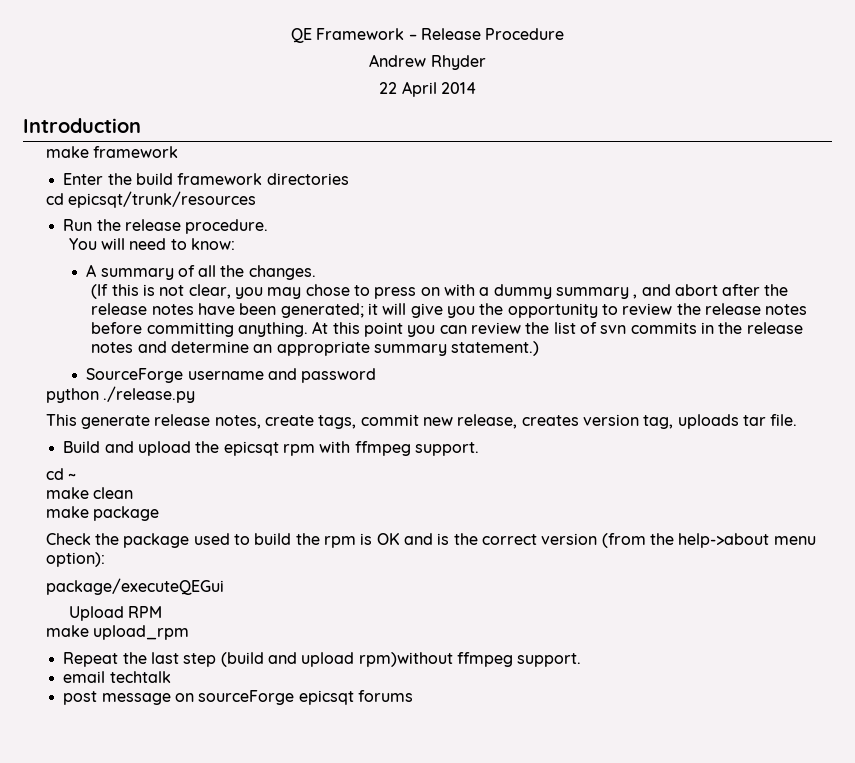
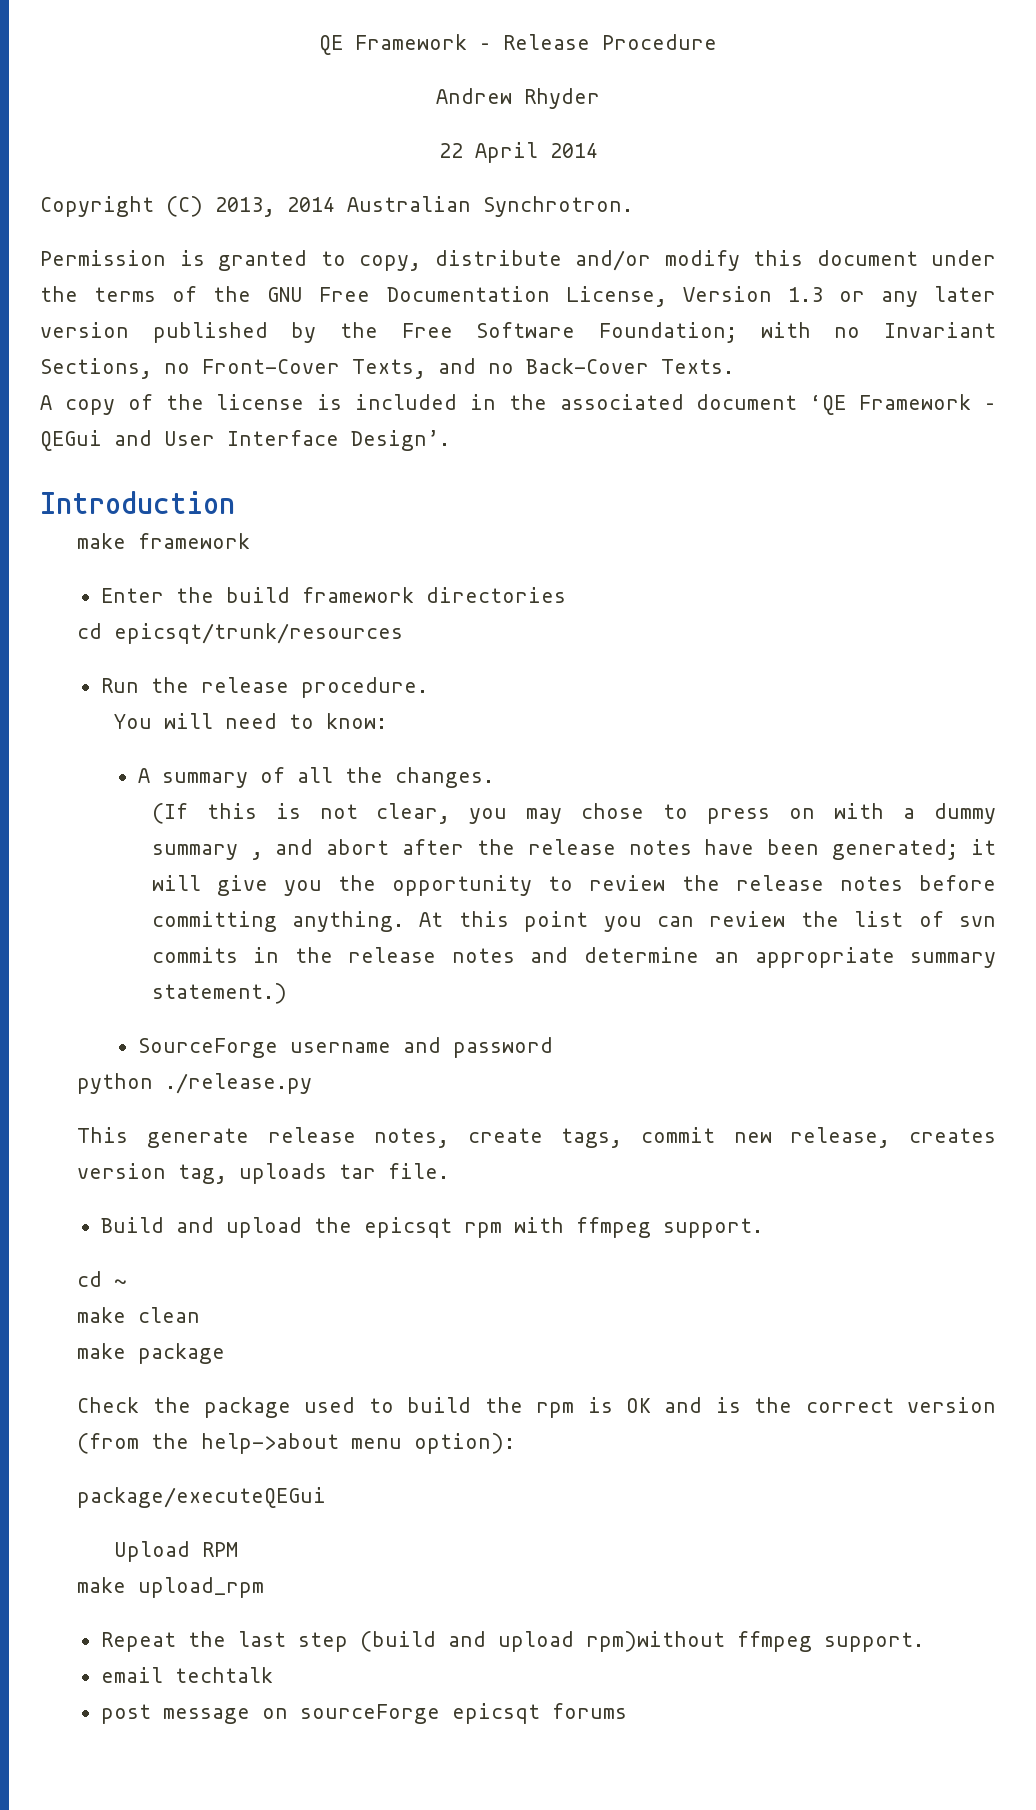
(476, 88) none -> [40,196,633,217] [40,250,996,271] [40,286,997,307] [40,322,996,343] [40,358,734,379] [40,394,996,415] [40,430,450,451] // Copyright (C) 2013, 2014 Australian Synchrotron. // Permission is granted to copy, distribute and/or modify this document under the terms of the GNU Free Documentation License, Version 1.3 or any later version published by the Free Software Foundation; with no Invariant Sections, no Front-Cover Texts, and no Back-Cover Texts. // A copy of the license is included in the associated document ‘QE Framework – QEGui and User Interface Design’.

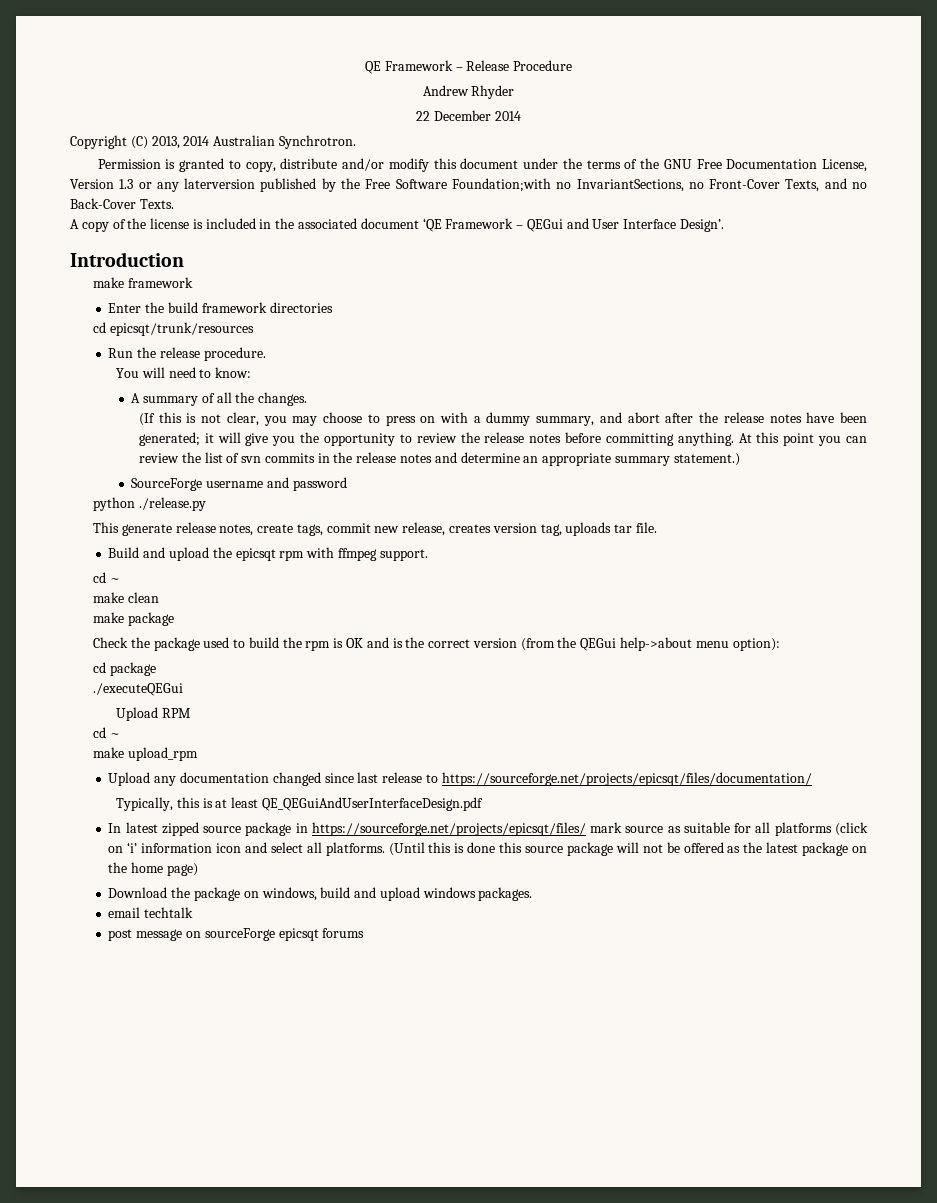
[474,142,538,163] April -> [434,110,491,121] December
[934,286,997,302] [40,322,129,338] later version -> [184,178,256,189] laterversion
[599,322,996,343] [40,358,152,379] Foundation; with no Invariant Sections, -> [451,178,684,192] Foundation;with no InvariantSections,
[581,803,645,819] chose -> [323,412,363,423] choose
[151,844,263,860] summary , -> [536,416,595,426] summary,
(190, 1441) none -> [580,638,617,651] QEGui
[77,1487,327,1508] package/executeQEGui -> [92,662,156,676] [92,683,183,696] cd package // ./executeQEGui
(239, 1549) none -> [92,727,120,738] // cd ~
[100,1631,924,1652] Repeat the last step (build and upload rpm)without ffmpeg support. -> [108,772,812,786] [115,797,483,811] [108,822,869,836] [108,842,868,856] [108,862,198,876] [108,887,533,901] Upload any documentation changed since last release to https://sourceforge.net/projects/epicsqt/files/documentation/ // Typically, this is at least QE_QEGuiAndUserInterfaceDesign.pdf // In latest zipped source package in https://sourceforge.net/projects/epicsqt/files/ mark source as suitable for all platforms (click on ‘i’ information icon and select all platforms. (Until this is done this source package will not be offered as the latest package on the home page) // Download the package on windows, build and upload windows packages.

